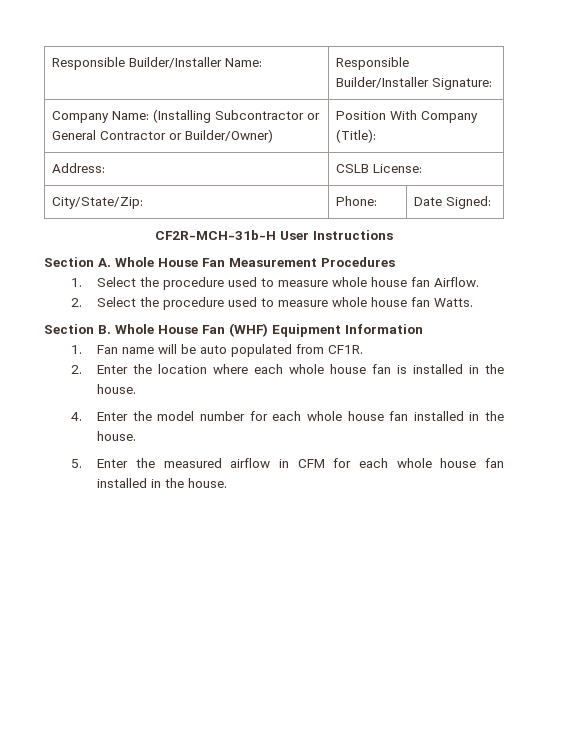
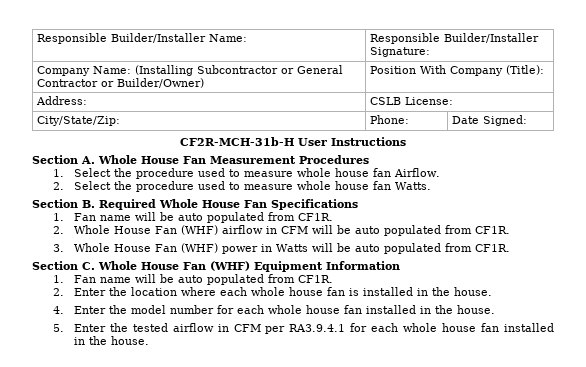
(111, 329) none -> [99,199,358,210] [52,212,333,223] [52,225,510,236] [52,243,510,254] [32,261,95,270] Required Whole House Fan Specifications // 1. Fan name will be auto populated from CF1R. // 2. Whole House Fan (WHF) airflow in CFM will be auto populated from CF1R. // 3. Whole House Fan (WHF) power in Watts will be auto populated from CF1R. // Section C.
[163,458,325,468] measured airflow in CFM -> [132,323,346,334] tested airflow in CFM per RA3.9.4.1

